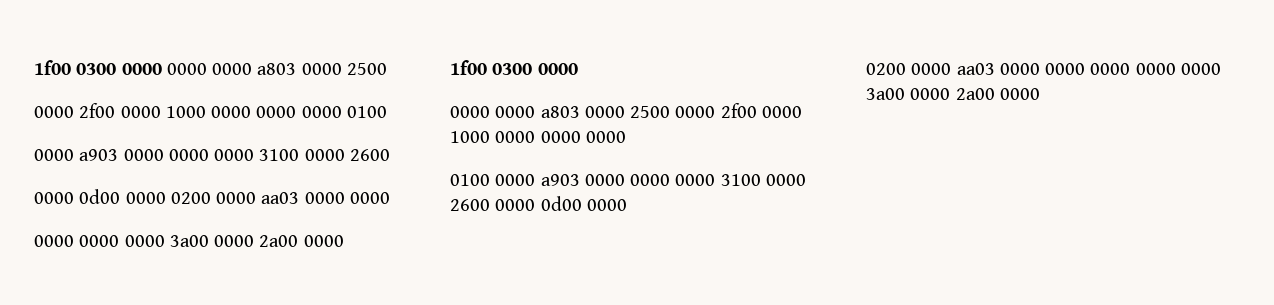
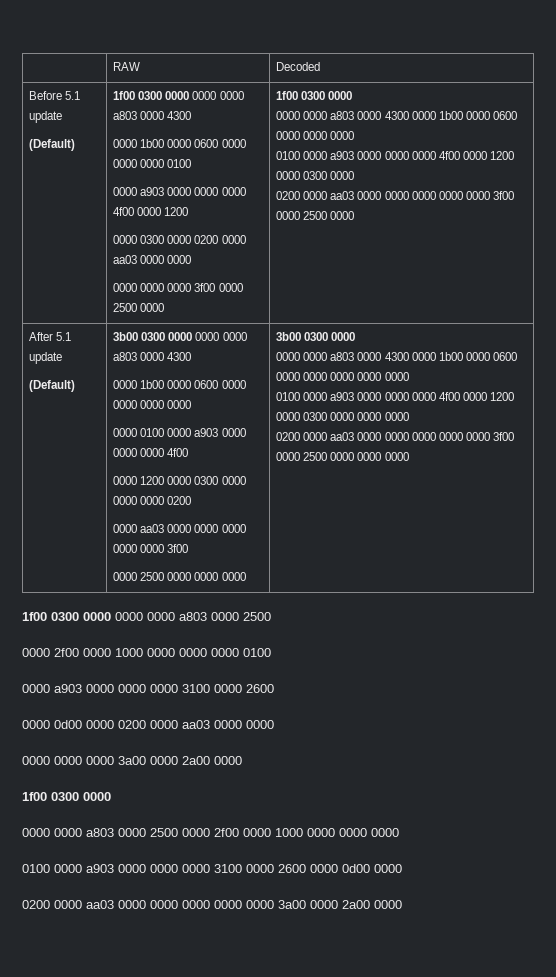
(34, 67) none -> [113,62,141,71] [276,62,321,71] [29,91,81,100] [29,111,63,123] [29,139,76,151] [113,91,244,100] [113,111,192,120] [113,139,246,148] [113,159,192,168] [113,187,246,196] [113,207,189,216] [113,235,246,244] [113,255,192,264] [113,283,243,292] [113,303,165,312] [276,91,353,100] [276,111,517,120] [276,131,355,140] [276,151,514,160] [276,171,355,180] [276,191,514,200] [276,211,355,220] [29,332,72,341] [29,352,63,364] [29,380,76,392] [113,332,247,341] [113,352,192,361] [113,380,246,389] [113,400,192,409] [113,428,246,437] [113,448,189,457] [113,476,246,485] [113,496,192,505] [113,524,246,533] [113,544,189,553] [113,572,246,581] [276,332,356,341] [276,352,517,361] [276,372,409,381] [276,392,514,401] [276,412,409,421] [276,432,514,441] [276,452,409,461] | RAW | Decoded // Before 5.1 update // (Default) | 1f00 0300 0000 0000 0000 a803 0000 4300 // 0000 1b00 0000 0600 0000 0000 0000 0100 // 0000 a903 0000 0000 0000 4f00 0000 1200 // 0000 0300 0000 0200 0000 aa03 0000 0000 // 0000 0000 0000 3f00 0000 2500 0000 | 1f00 0300 0000 // 0000 0000 a803 0000 4300 0000 1b00 0000 0600 0000 0000 0000 // 0100 0000 a903 0000 0000 0000 4f00 0000 1200 0000 0300 0000 // 0200 0000 aa03 0000 0000 0000 0000 0000 3f00 0000 2500 0000 // After 5.1 update // (Default) | 3b00 0300 0000 0000 0000 a803 0000 4300 // 0000 1b00 0000 0600 0000 0000 0000 0000 // 0000 0100 0000 a903 0000 0000 0000 4f00 // 0000 1200 0000 0300 0000 0000 0000 0200 // 0000 aa03 0000 0000 0000 0000 0000 3f00 // 0000 2500 0000 0000 0000 | 3b00 0300 0000 // 0000 0000 a803 0000 4300 0000 1b00 0000 0600 0000 0000 0000 0000 0000 // 0100 0000 a903 0000 0000 0000 4f00 0000 1200 0000 0300 0000 0000 0000 // 0200 0000 aa03 0000 0000 0000 0000 0000 3f00 0000 2500 0000 0000 0000 //

